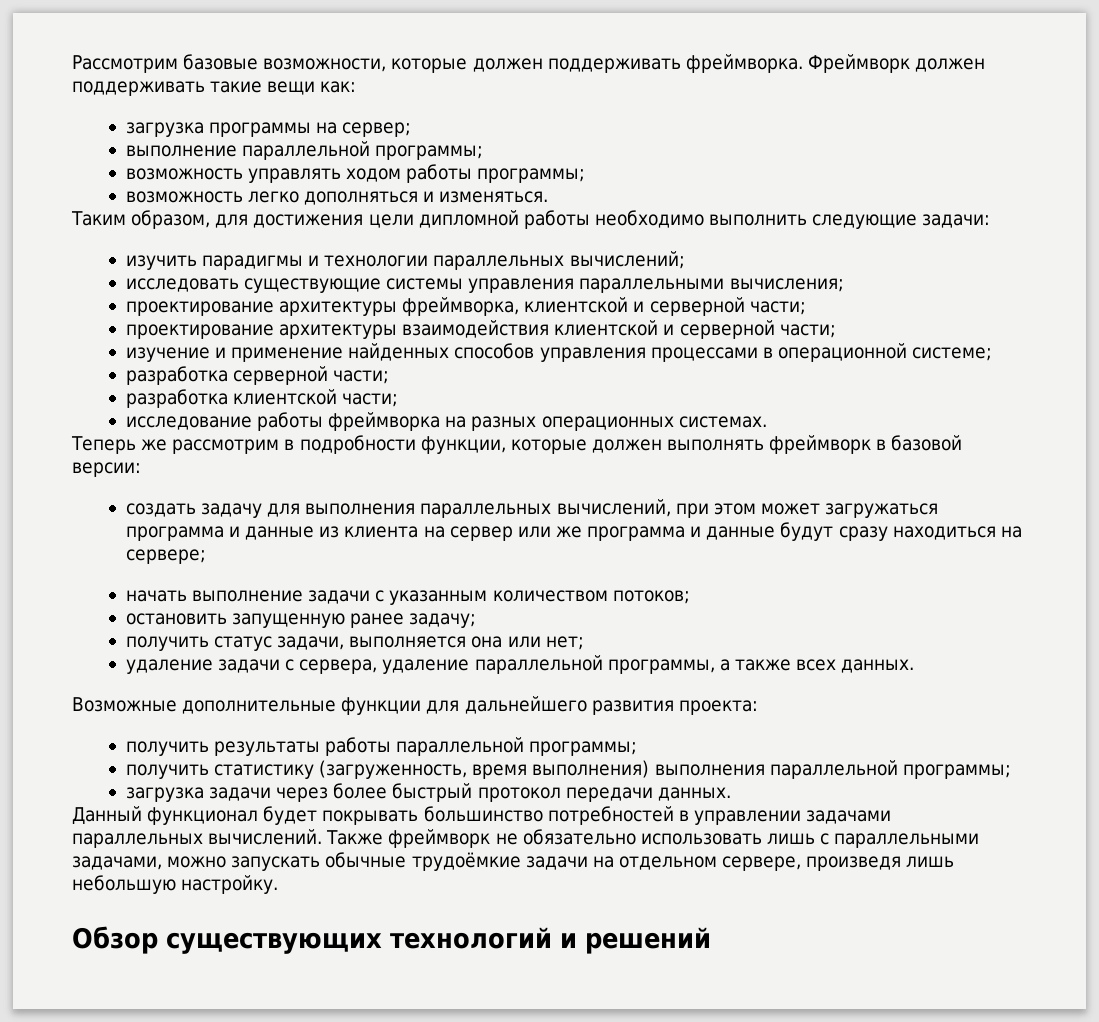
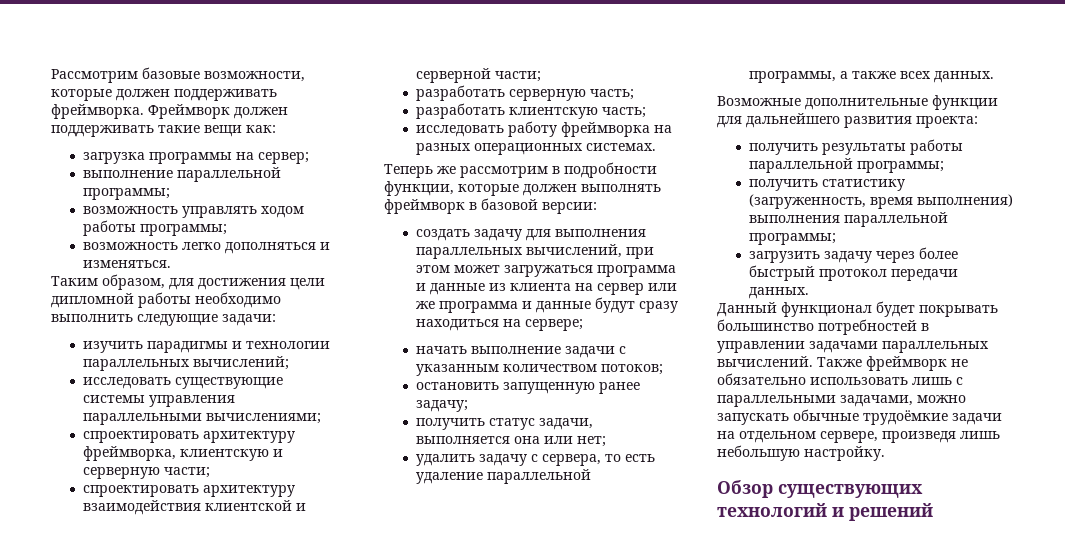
[729,278,844,292] [125,297,806,316] [125,324,398,339] вычисления; // проектирование архитектуры фреймворка, клиентской и серверной части; // проектирование архитектуры -> [205,413,321,424] [82,431,295,443] [82,446,283,461] [82,467,210,479] [82,485,295,497] вычислениями; // спроектировать архитектуру фреймворка, клиентскую и серверную части; // спроектировать архитектуру
[125,343,993,362] [125,366,390,385] [125,389,399,408] [125,412,324,431] изучение и применение найденных способов управления процессами в операционной системе; // разработка серверной части; // разработка клиентской части; // исследование работы -> [415,85,634,101] [415,103,646,119] [415,121,557,137] разработать серверную часть; // разработать клиентскую часть; // исследовать работу
[125,659,378,674] удаление задачи с сервера, -> [415,454,655,466] удалить задачу с сервера, то есть
[125,787,272,802] загрузка задачи -> [748,251,872,263] загрузить задачу

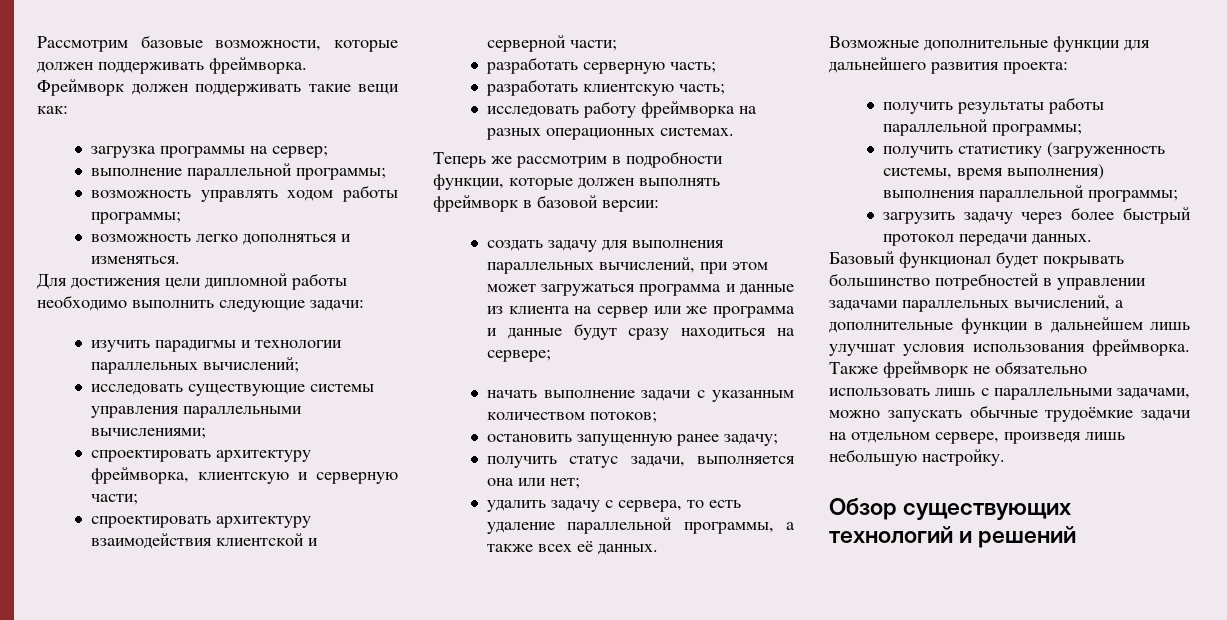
[51,274,194,290] Таким образом, для -> [37,274,67,289] Для
(931, 75) none -> [576,541,593,552] её
[748,194,866,209] (загруженность, -> [1046,142,1165,158] [882,168,952,179] (загруженность системы,
[717,302,777,317] Данный -> [829,251,895,264] Базовый
[717,356,813,367] вычислений. -> [1014,295,1124,311] [829,317,1190,334] [829,339,1190,356] вычислений, а дополнительные функции в дальнейшем лишь улучшат условия использования фреймворка.

